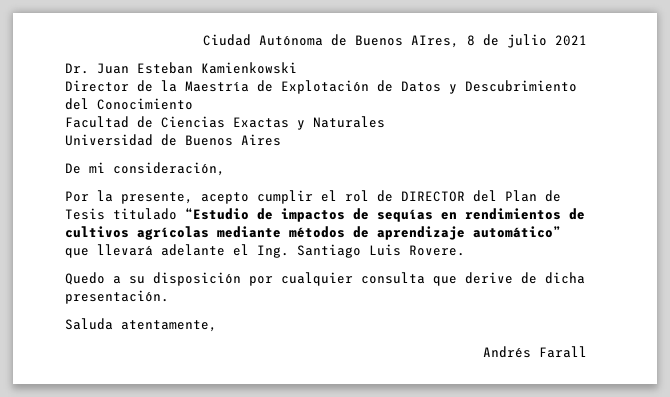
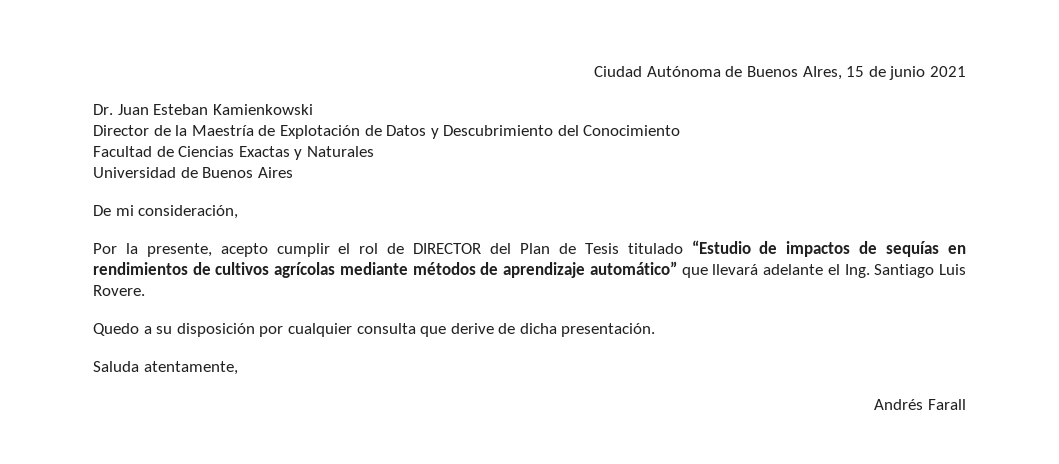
[467,34,547,48] 8 de julio -> [846,66,926,80] 15 de junio

